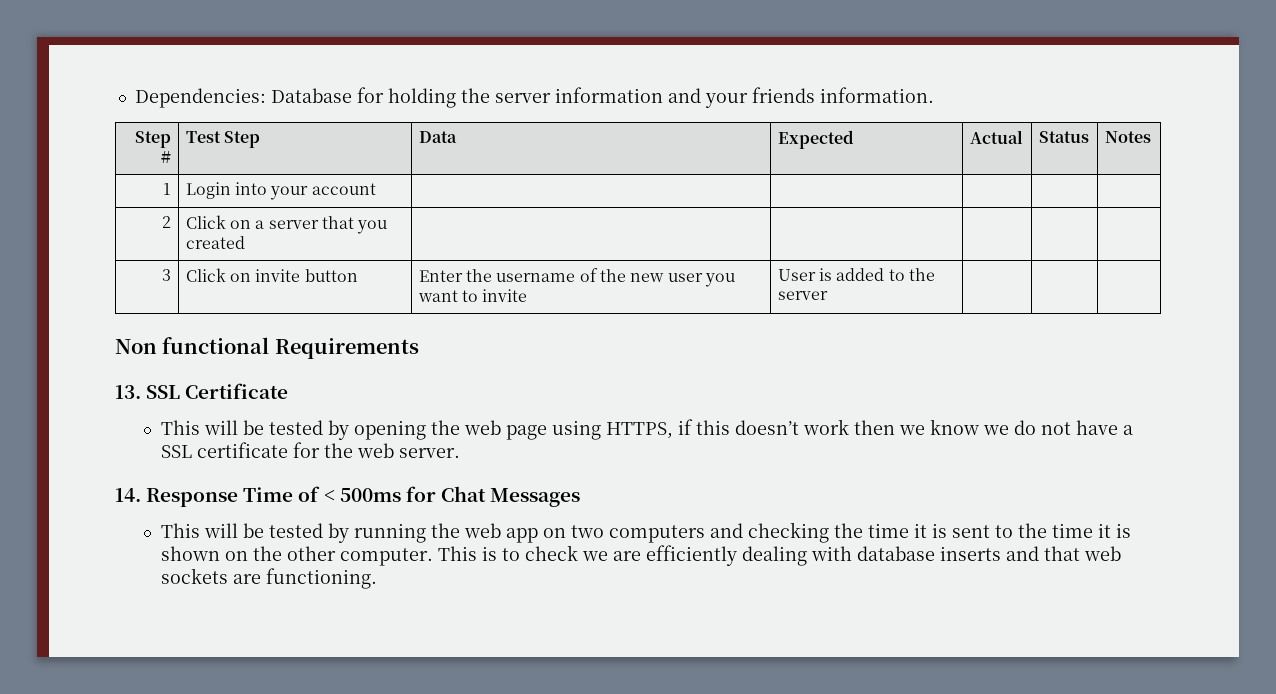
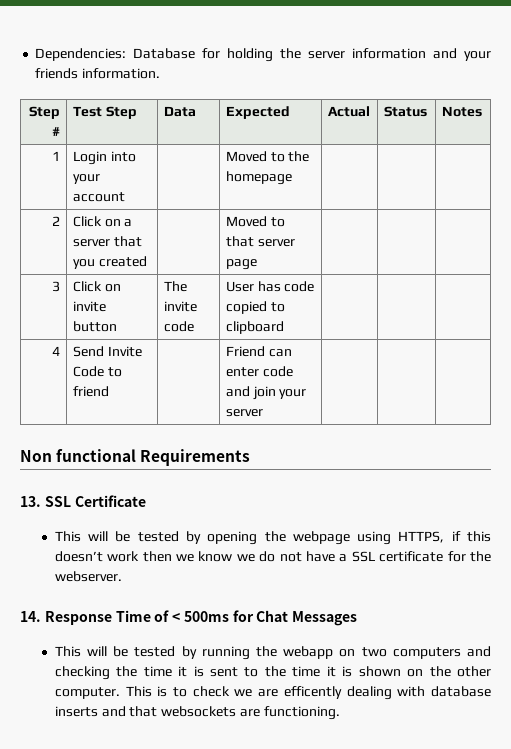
(376, 189) none -> [225,151,310,162] [225,171,292,185] Moved to the homepage
(245, 242) none -> [225,216,285,227] [225,236,295,247] [225,259,257,270] Moved to that server page
[418,268,735,287] [417,289,528,302] Enter the username of the new user you want to invite -> [163,281,187,292] [163,301,197,312] [163,321,194,332] The invite code
[818,268,935,281] is added to the -> [257,281,315,292] [225,301,285,314] [225,321,284,334] [52,346,61,356] [72,346,142,357] [72,366,122,377] [72,386,109,397] [225,346,292,357] [225,366,293,377] [225,386,307,400] has code copied to clipboard | | | // 4 | Send Invite Code to friend | | Friend can enter code and join your
[463,420,547,440] web page -> [292,531,350,545] webpage
[356,443,460,458] web server. -> [54,571,122,582] webserver.
[463,523,538,543] web app -> [283,646,334,659] webapp
[645,545,737,566] efficiently -> [283,686,342,699] efficently
[1083,546,1121,561] [160,568,228,584] web sockets -> [161,706,237,717] websockets

